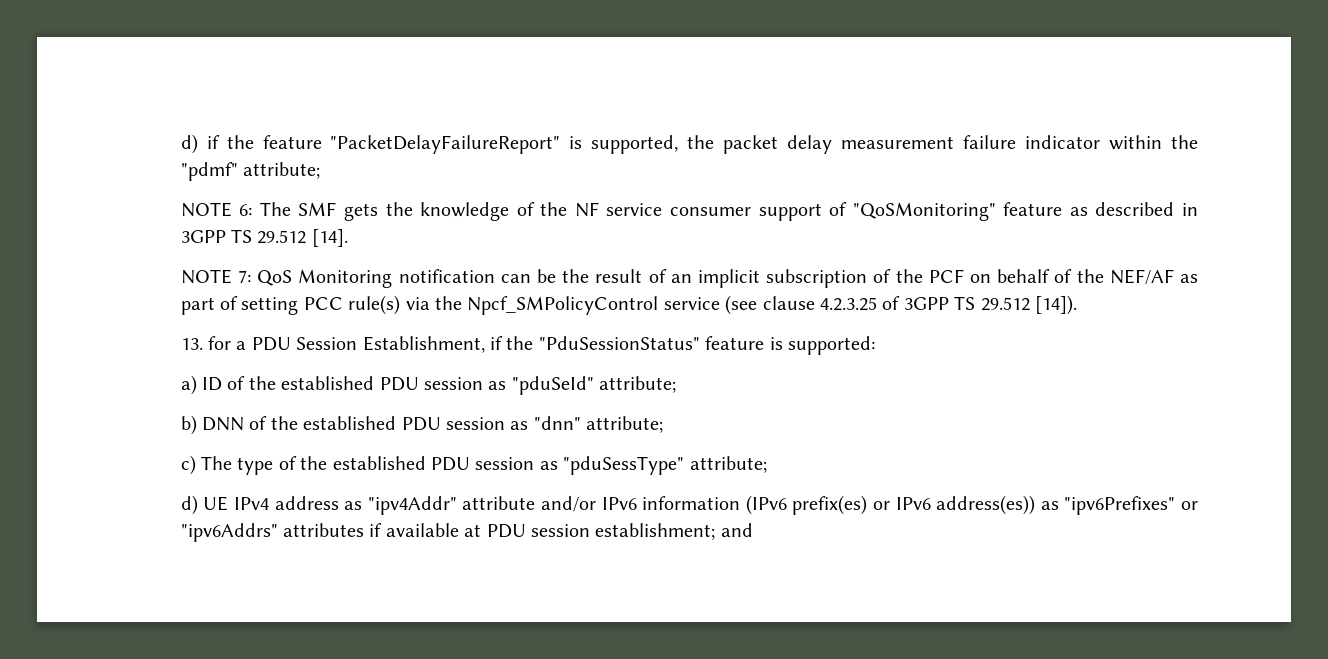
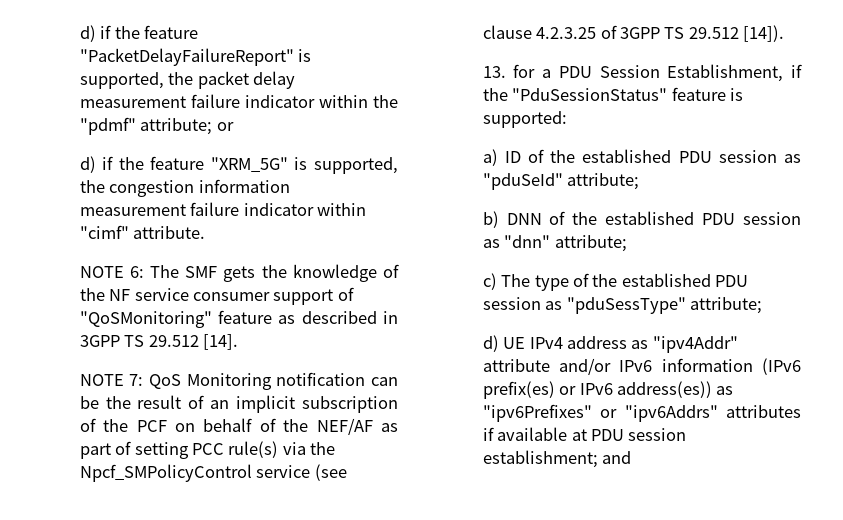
(321, 170) none -> [216,122,234,131] [79,156,398,174] [79,179,290,197] [79,202,367,216] [79,225,206,239] or // d) if the feature "XRM_5G" is supported, the congestion information measurement failure indicator within "cimf" attribute.

